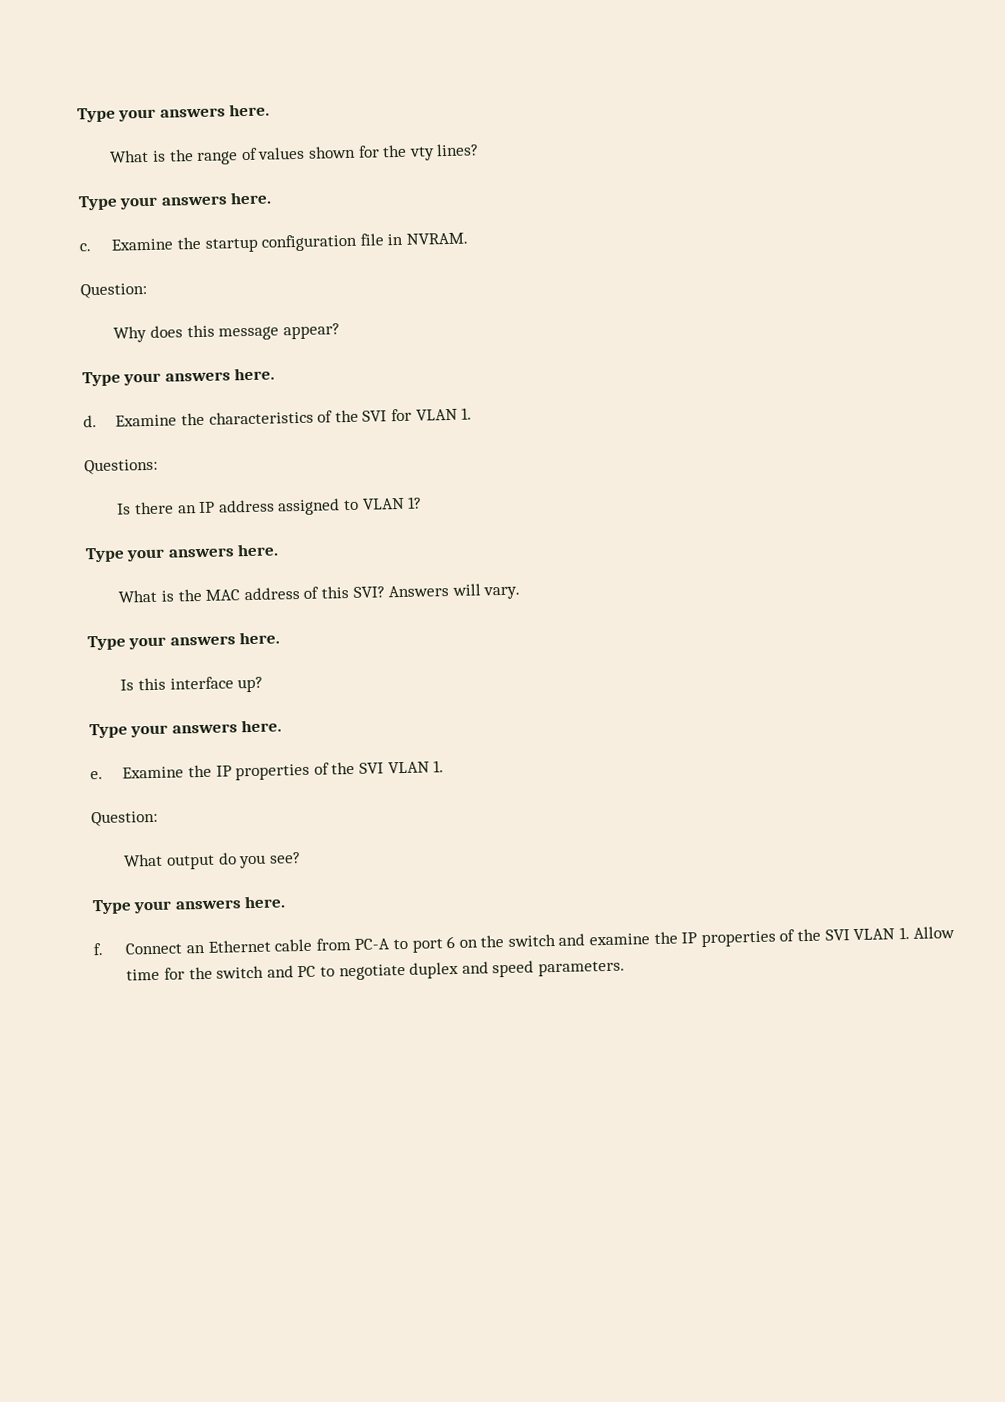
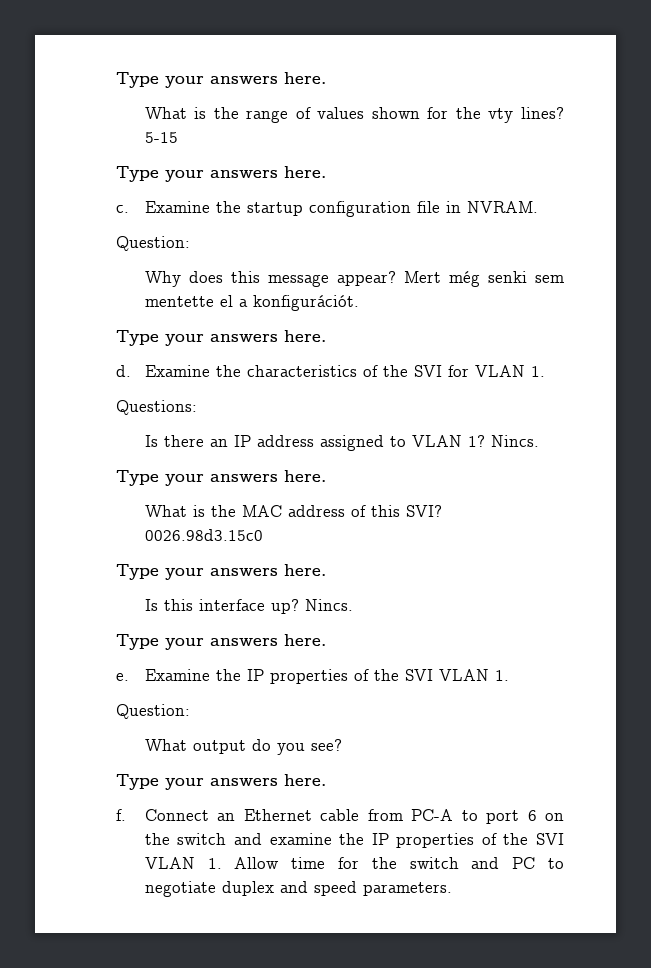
(480, 150) none -> [144,132,178,143] 5-15
(340, 331) none -> [403,271,564,287] [144,295,359,311] Mert még senki sem mentette el a konfigurációt.
(423, 502) none -> [490,435,539,447] Nincs.
[388,583,521,600] Answers will vary. -> [144,529,263,541] 0026.98d3.15c0
(264, 684) none -> [304,599,353,611] Nincs.

